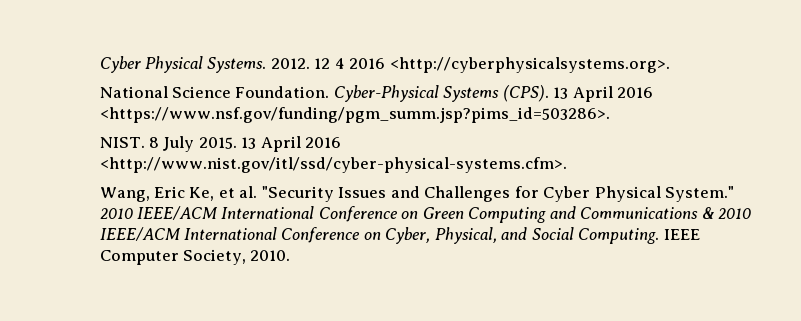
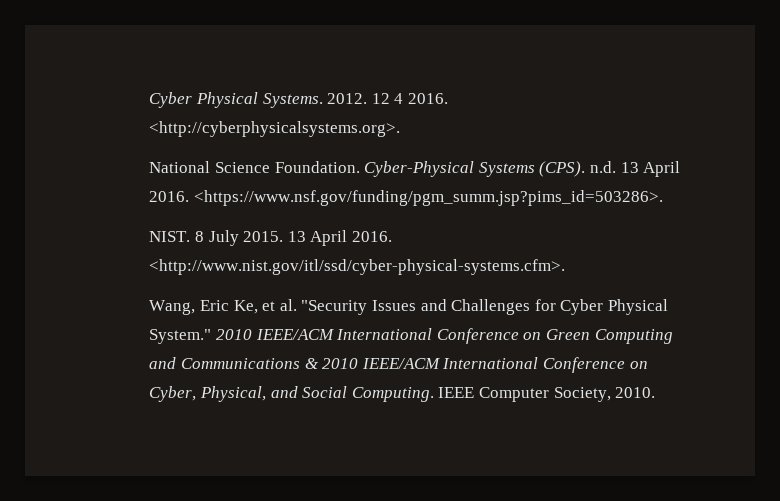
[349,58,386,69] 2016 -> [407,93,448,104] 2016.
[553,86,654,102] 13 April 2016 -> [589,161,681,177] [149,191,190,202] n.d. 13 April 2016.
[305,137,342,148] 2016 -> [351,231,392,242] 2016.

